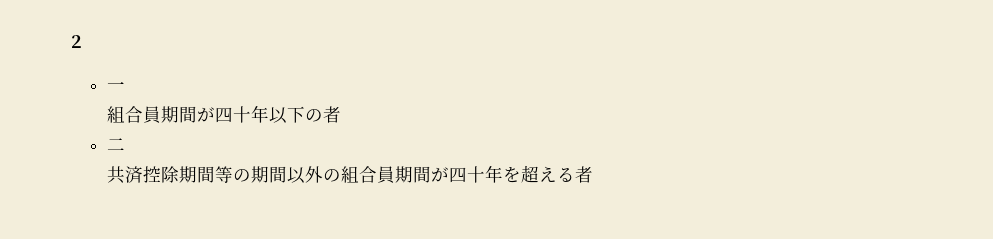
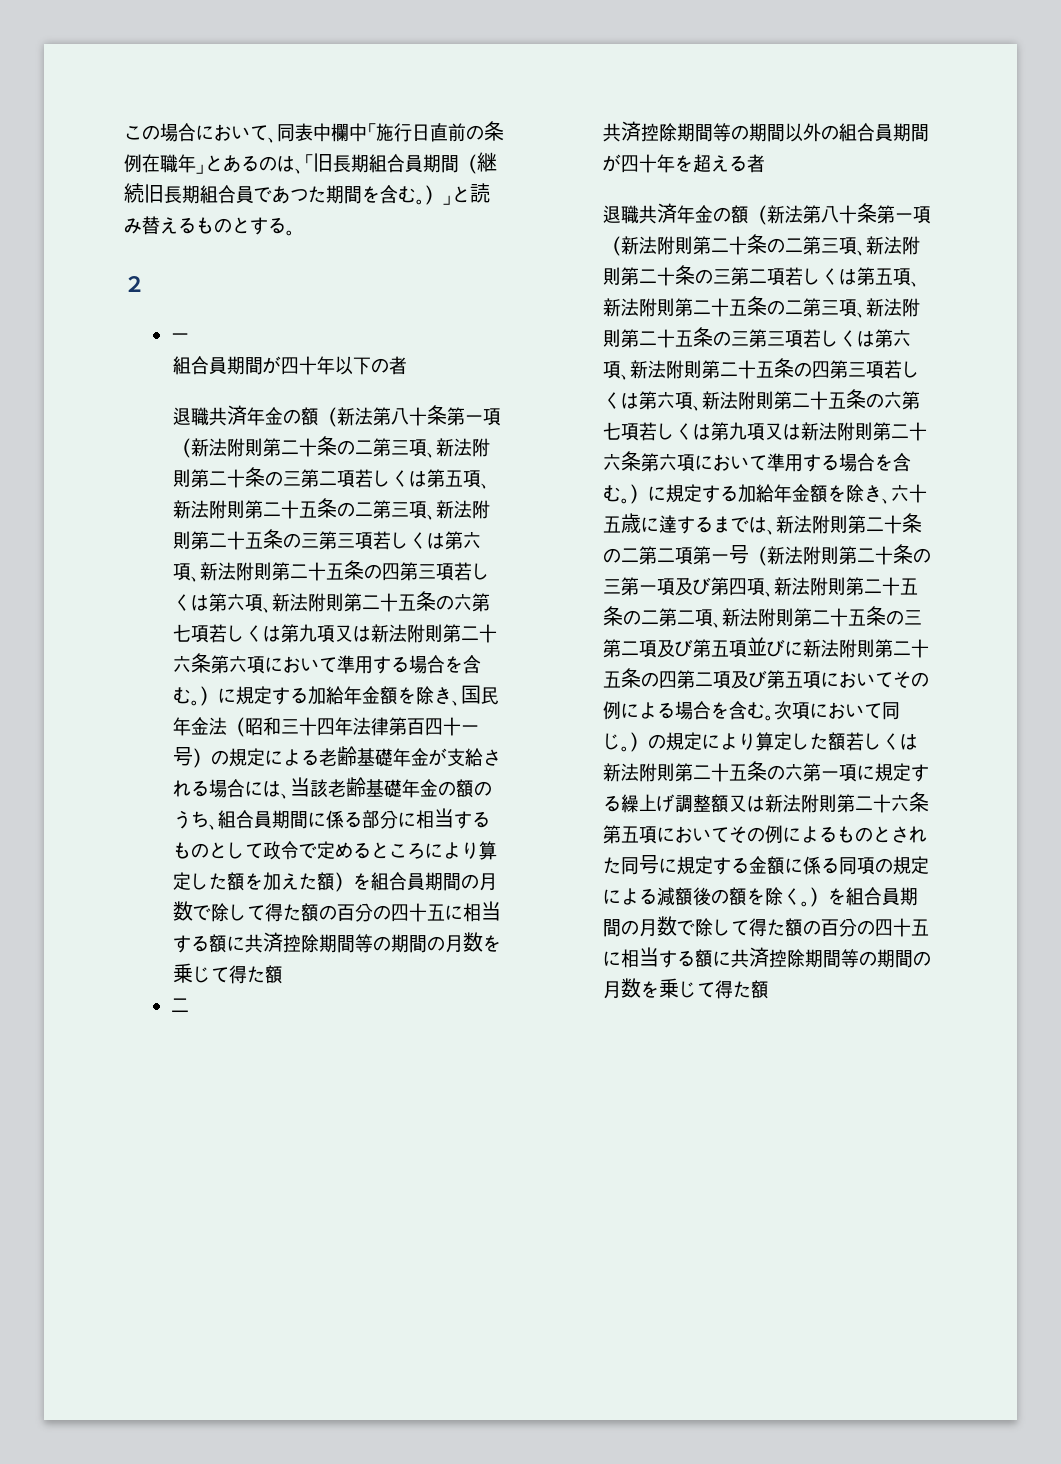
(68, 41) none -> [124,121,504,143] [124,152,497,174] [124,183,490,205] [124,216,295,236] この場合において、同表中欄中「施行日直前の条例在職年」とあるのは、「旧長期組合員期間（継続旧長期組合員であつた期間を含む。）」と読み替えるものとする。 //
(341, 114) none -> [173,405,502,427] [173,436,491,458] [173,467,491,489] [173,498,491,520] [173,529,482,550] [173,560,491,582] [173,591,491,613] [173,624,498,643] [173,653,482,674] [173,685,500,706] [173,717,480,737] [173,746,502,768] [173,777,493,799] [173,808,491,830] [173,841,498,860] [173,872,498,892] [173,901,502,922] [173,932,502,953] [173,963,284,984] // 退職共済年金の額（新法第八十条第一項（新法附則第二十条の二第三項、新法附則第二十条の三第二項若しくは第五項、新法附則第二十五条の二第三項、新法附則第二十五条の三第三項若しくは第六項、新法附則第二十五条の四第三項若しくは第六項、新法附則第二十五条の六第七項若しくは第九項又は新法附則第二十六条第六項において準用する場合を含む。）に規定する加給年金額を除き、国民年金法（昭和三十四年法律第百四十一号）の規定による老齢基礎年金が支給される場合には、当該老齢基礎年金の額のうち、組合員期間に係る部分に相当するものとして政令で定めるところにより算定した額を加えた額）を組合員期間の月数で除して得た額の百分の四十五に相当する額に共済控除期間等の期間の月数を乗じて得た額
(593, 174) none -> [603,203,932,225] [603,234,921,256] [603,265,921,287] [603,296,921,318] [603,327,912,348] [603,358,921,380] [603,389,921,411] [603,422,928,441] [603,451,912,472] [603,484,928,504] [603,513,923,535] [603,544,932,566] [603,577,919,597] [603,606,923,628] [603,637,930,658] [603,668,930,689] [603,700,901,721] [603,732,919,752] [603,761,930,782] [603,792,930,813] [603,825,928,844] [603,855,930,875] [603,887,919,907] [603,916,930,937] [603,947,932,968] [603,978,770,999] // 退職共済年金の額（新法第八十条第一項（新法附則第二十条の二第三項、新法附則第二十条の三第二項若しくは第五項、新法附則第二十五条の二第三項、新法附則第二十五条の三第三項若しくは第六項、新法附則第二十五条の四第三項若しくは第六項、新法附則第二十五条の六第七項若しくは第九項又は新法附則第二十六条第六項において準用する場合を含む。）に規定する加給年金額を除き、六十五歳に達するまでは、新法附則第二十条の二第二項第一号（新法附則第二十条の三第一項及び第四項、新法附則第二十五条の二第二項、新法附則第二十五条の三第二項及び第五項並びに新法附則第二十五条の四第二項及び第五項においてその例による場合を含む。次項において同じ。）の規定により算定した額若しくは新法附則第二十五条の六第一項に規定する繰上げ調整額又は新法附則第二十六条第五項においてその例によるものとされた同号に規定する金額に係る同項の規定による減額後の額を除く。）を組合員期間の月数で除して得た額の百分の四十五に相当する額に共済控除期間等の期間の月数を乗じて得た額

